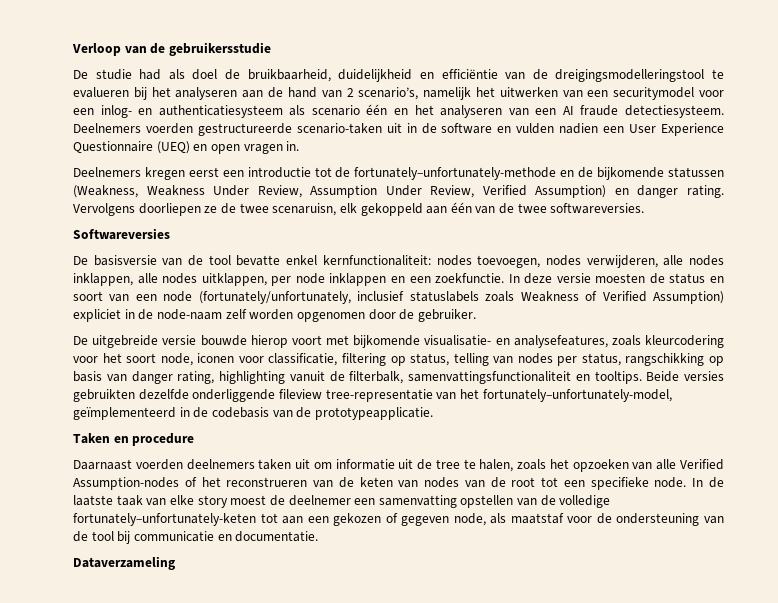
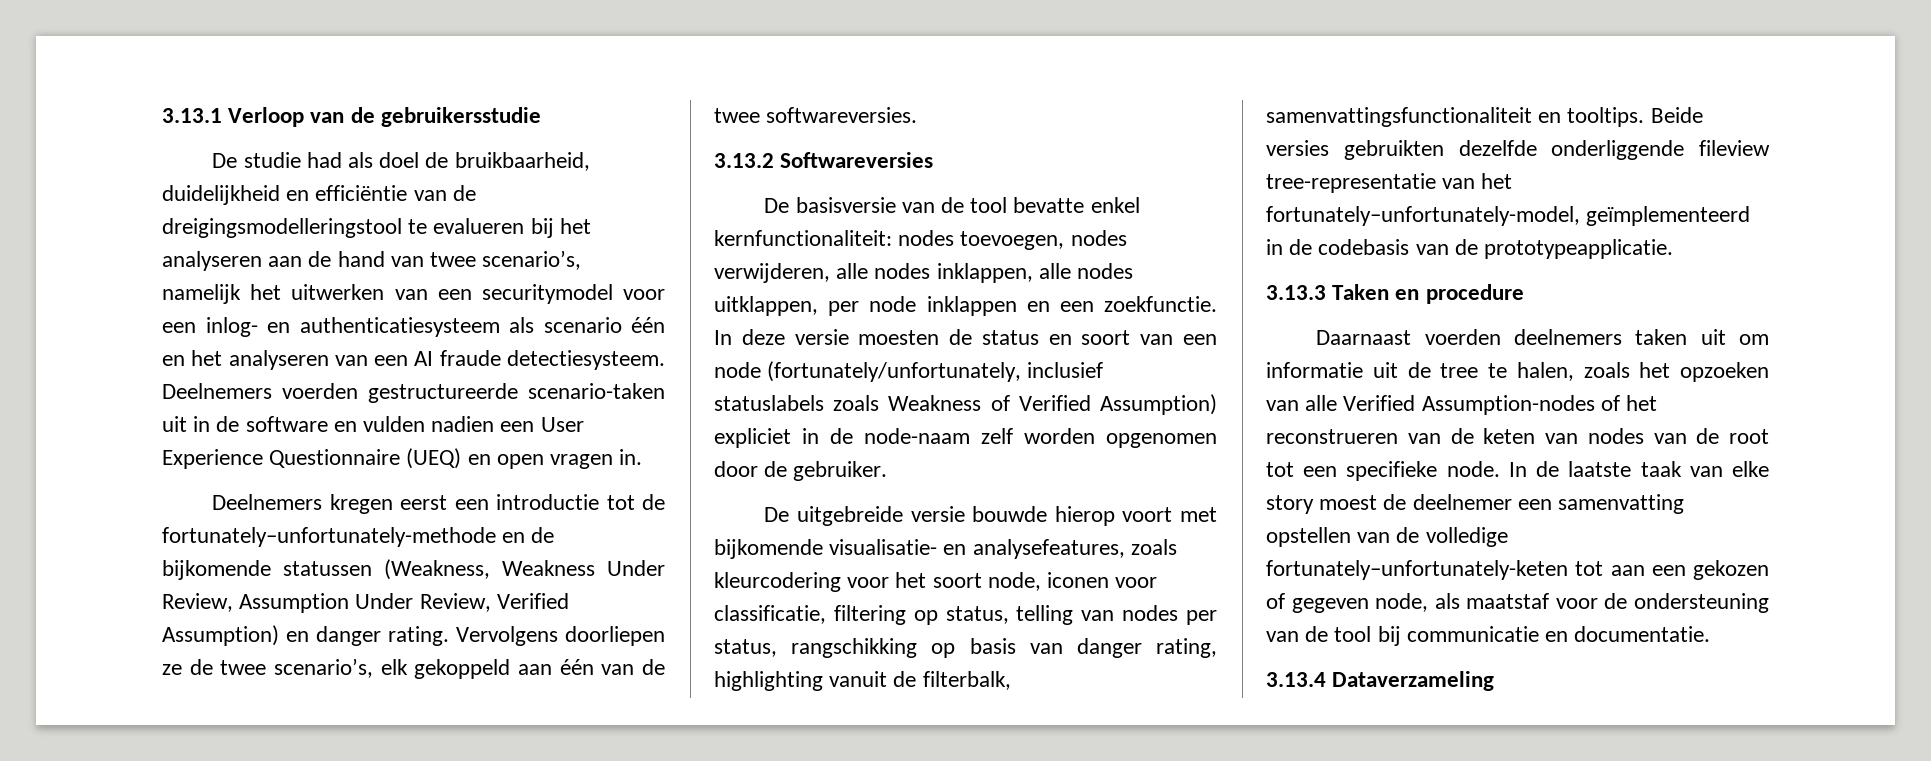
(72, 49) none -> [162,108,222,123] 3.13.1
[346,88,354,97] 2 -> [430,252,477,267] twee
[272,203,337,216] scenaruisn, -> [274,658,373,678] scenario’s,
(645, 208) none -> [714,153,774,168] 3.13.2
(433, 413) none -> [1266,285,1326,300] 3.13.3
(319, 536) none -> [1266,672,1326,687] 3.13.4

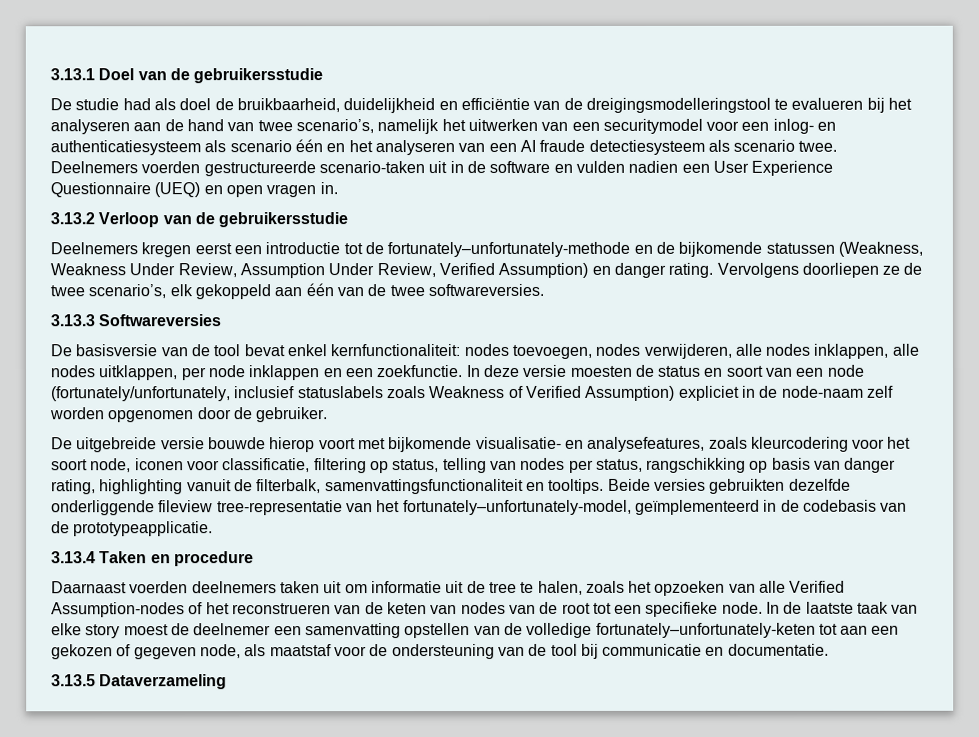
[228,107,305,127] Verloop -> [98,68,135,81] Doel
[506,350,665,370] detectiesysteem. -> [588,139,838,155] detectiesysteem als scenario twee.
(643, 457) none -> [50,212,349,228] // 3.13.2 Verloop van de gebruikersstudie
[714,153,774,168] 3.13.2 -> [50,314,95,327] 3.13.3
[1013,197,1085,213] bevatte -> [243,344,285,357] bevat
[1266,285,1326,300] 3.13.3 -> [51,551,96,564] 3.13.4
[1266,672,1326,687] 3.13.4 -> [51,674,96,687] 3.13.5

